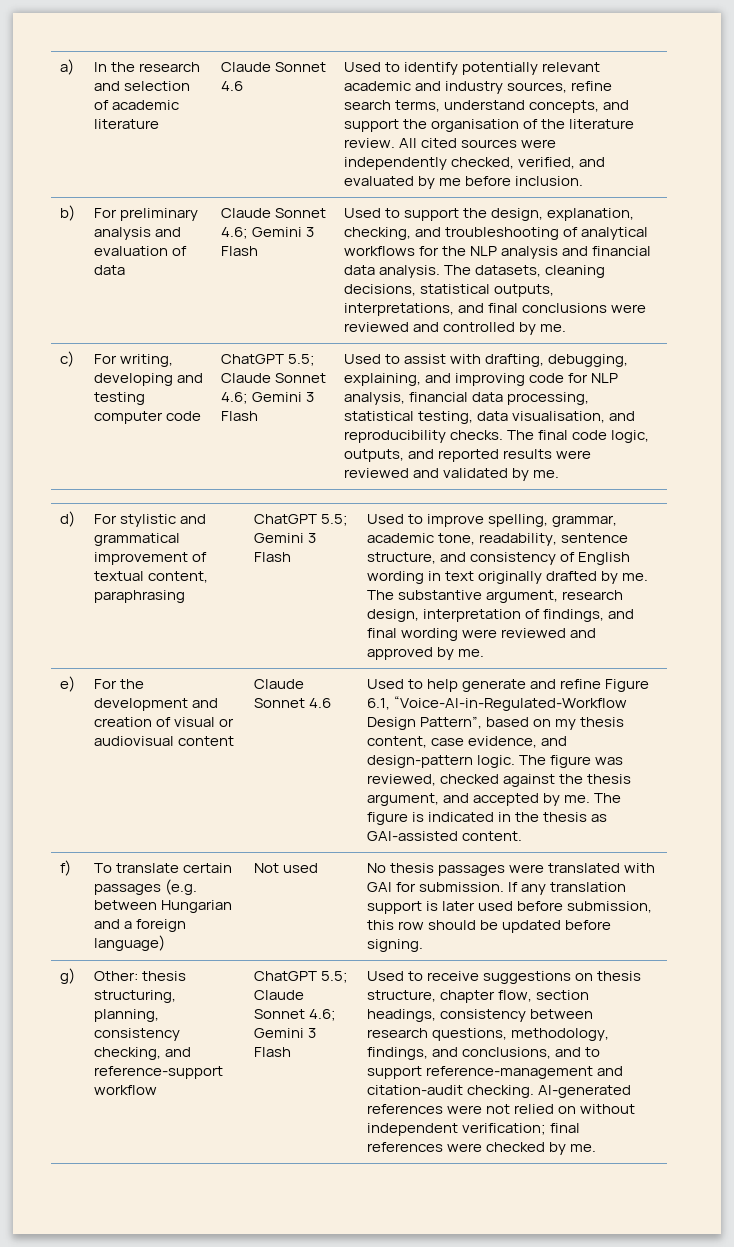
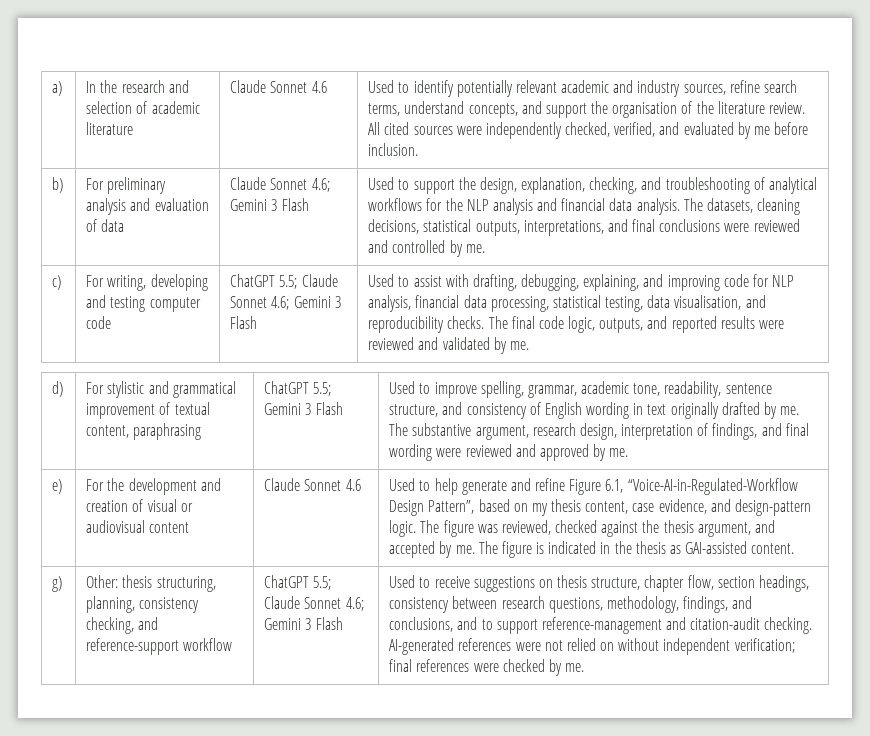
[60,860,72,876] [94,863,233,873] [94,879,198,895] [94,900,233,913] [94,919,187,932] [94,935,166,951] [254,863,319,873] [367,863,656,876] [367,882,627,895] [367,901,653,914] [367,920,612,933] [367,939,424,952] // f) | To translate certain passages (e.g. between Hungarian and a foreign language) | Not used | No thesis passages were translated with GAI for submission. If any translation support is later used before submission, this row should be updated before signing. -> (795, 548) none

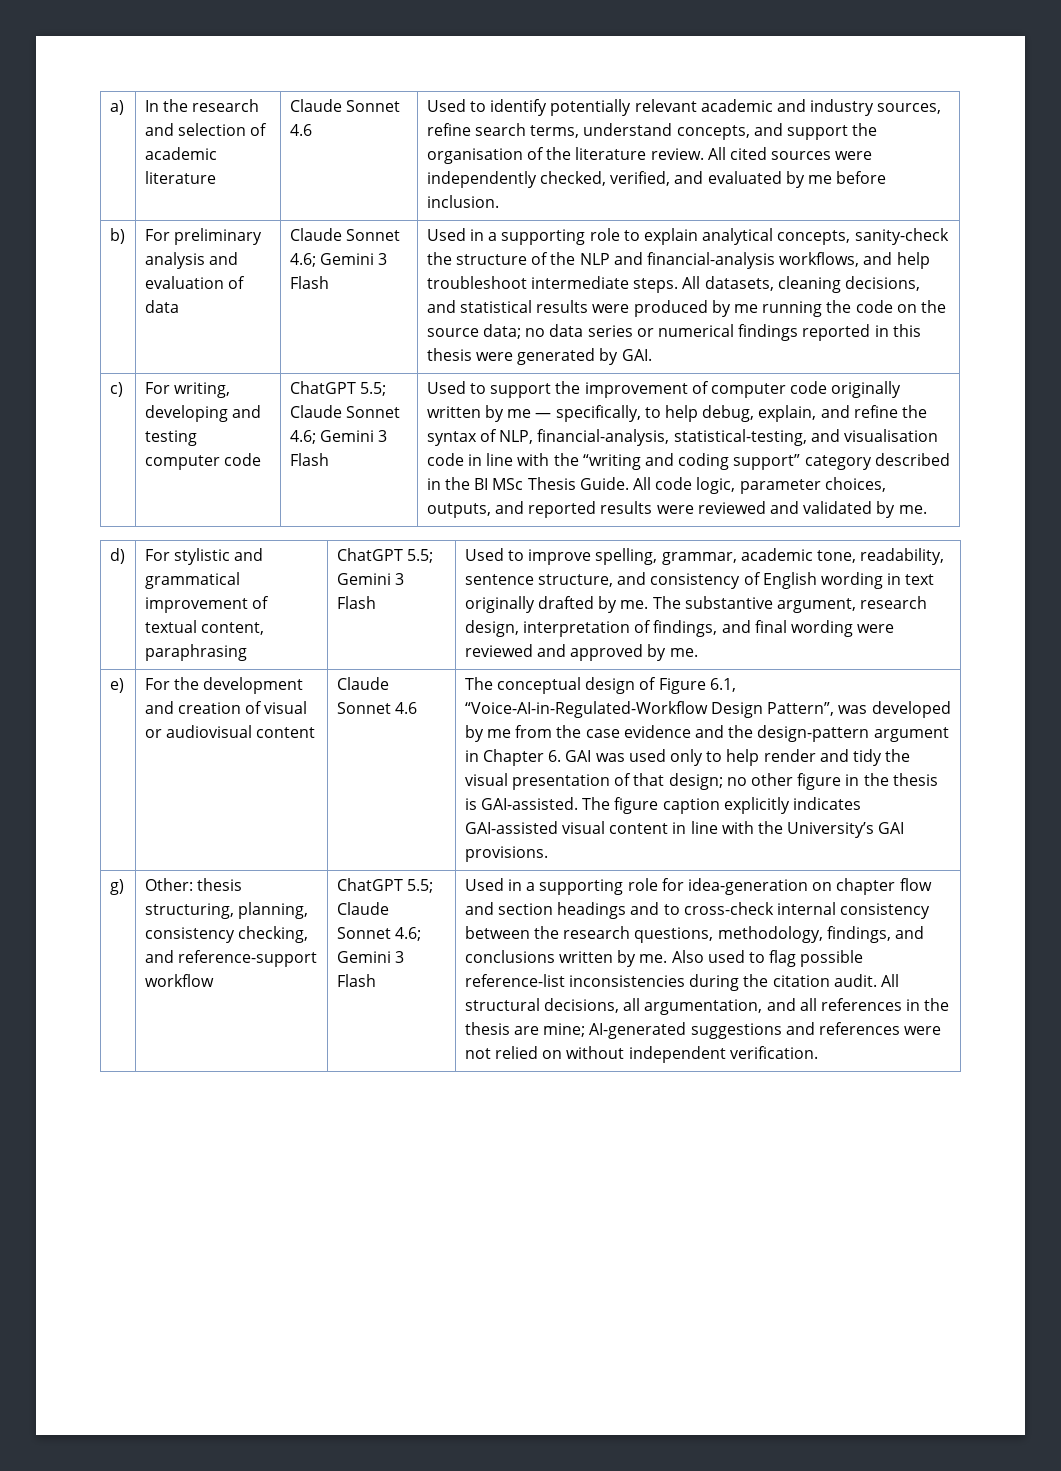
[398,177,817,194] [368,198,801,215] [368,219,800,236] [368,240,485,257] to support the design, explanation, checking, and troubleshooting of analytical workflows for the NLP analysis and financial data analysis. The datasets, cleaning decisions, statistical outputs, interpretations, and final conclusions were reviewed and controlled by me. -> [470,228,949,245] [426,252,930,269] [426,276,920,293] [426,300,946,317] [426,324,921,341] [426,348,652,365] in a supporting role to explain analytical concepts, sanity-check the structure of the NLP and financial-analysis workflows, and help troubleshoot intermediate steps. All datasets, cleaning decisions, and statistical results were produced by me running the code on the source data; no data series or numerical findings reported in this thesis were generated by GAI.
[413,274,795,291] [368,295,766,312] [368,316,596,333] assist with drafting, debugging, explaining, and improving code for NLP analysis, financial data processing, statistical testing, data visualisation, and reproducibility checks. The final code logic, -> [490,381,902,398] [426,405,927,422] [426,429,938,446] [426,453,950,470] [426,477,886,494] support the improvement of computer code originally written by me — specifically, to help debug, explain, and refine the syntax of NLP, financial-analysis, statistical-testing, and visualisation code in line with the “writing and coding support” category described in the BI MSc Thesis Guide. All code logic, parameter choices,
[389,478,566,495] Used to help generate and refine -> [464,677,657,694] The conceptual design of
[478,499,811,516] [389,520,775,537] [389,541,795,558] based on my thesis content, case evidence, and design-pattern logic. The figure was reviewed, checked against the thesis argument, and accepted by me. The figure is indicated in the thesis as GAI-assisted content. -> [838,701,951,718] [464,725,949,742] [464,749,911,766] [464,773,938,790] [464,797,861,814] [464,821,905,838] [464,846,548,862] was developed by me from the case evidence and the design-pattern argument in Chapter 6. GAI was used only to help render and tidy the visual presentation of that design; no other figure in the thesis is GAI-assisted. The figure caption explicitly indicates GAI-assisted visual content in line with the University’s GAI provisions.
[419,575,809,592] to receive suggestions on thesis structure, chapter flow, section headings, -> [508,878,932,895] [464,902,836,919] in a supporting role for idea-generation on chapter flow and section headings and to cross-check internal
(498, 602) none -> [534,926,560,939] the
[389,617,813,634] [389,638,455,655] conclusions, and to support reference-management and citation-audit checking. AI-generated -> [464,950,864,967] [464,974,899,991] [464,998,950,1015] [464,1022,815,1039] conclusions written by me. Also used to flag possible reference-list inconsistencies during the citation audit. All structural decisions, all argumentation, and all references in the thesis are mine; AI-generated suggestions and
[734,638,795,653] [389,659,585,676] verification; final references were checked by me. -> [729,1046,818,1059] verification.

